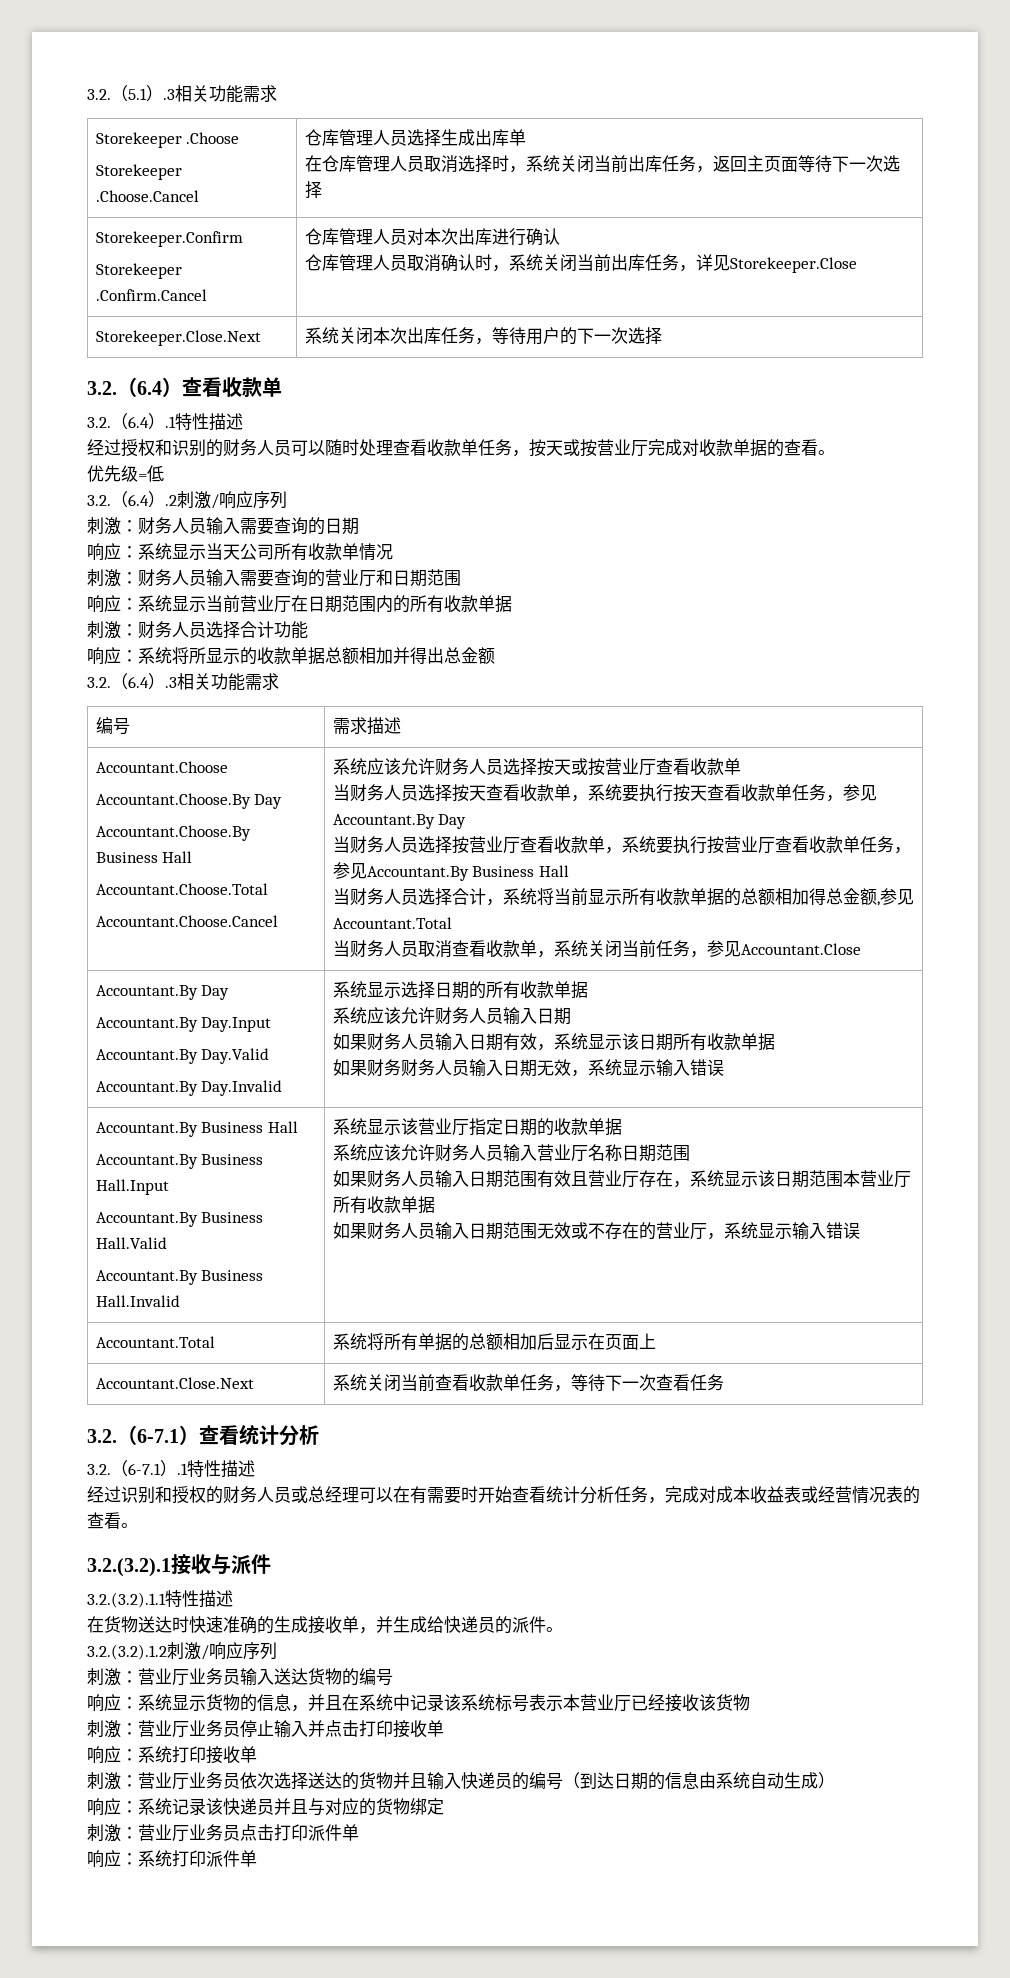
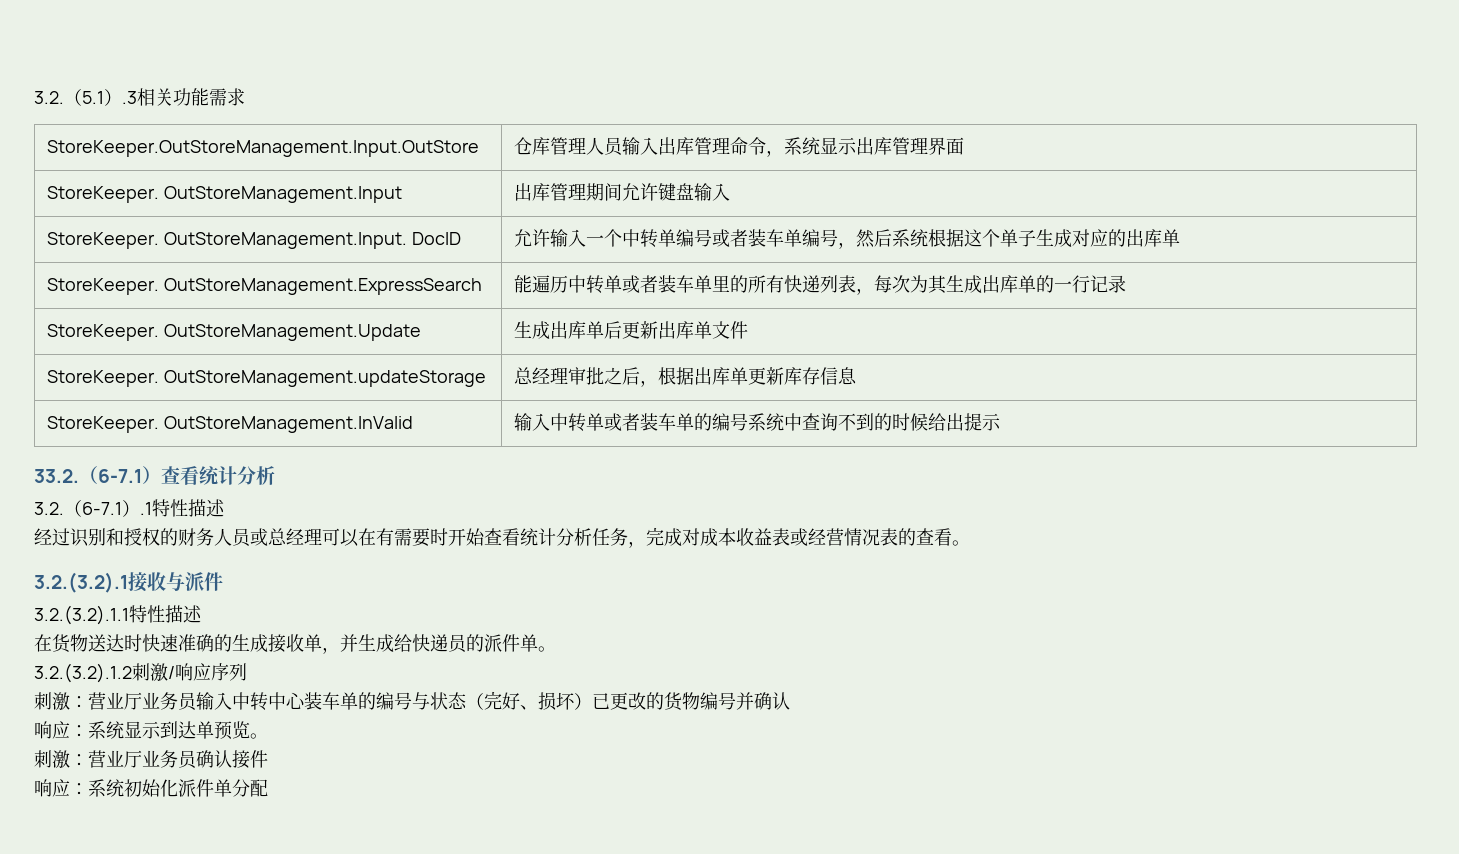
[95,132,240,148] [95,164,182,180] [95,190,199,202] [304,129,526,147] [304,155,900,173] [304,181,322,199] [95,231,243,247] [95,263,182,279] [95,289,207,301] [304,228,560,246] [304,254,857,273] [95,330,261,346] [304,327,662,345] [87,377,282,397] [87,413,243,431] [87,439,835,457] [87,465,164,482] [87,491,287,509] [87,517,359,535] [87,543,393,561] [87,569,461,587] [87,595,512,613] [87,621,308,639] [87,647,495,665] [87,673,279,691] [95,717,130,735] [332,717,401,735] [95,761,228,773] [95,793,283,809] [95,825,251,841] [95,851,193,863] [95,883,268,895] [95,915,278,927] [332,758,741,776] [332,784,877,802] [332,814,467,829] [332,836,911,854] [332,862,569,881] [332,888,914,906] [332,917,452,929] [332,940,861,958] [95,985,230,1000] [95,1017,272,1032] [95,1048,270,1064] [95,1080,283,1096] [332,981,588,999] [332,1007,571,1025] [332,1033,775,1051] [332,1059,724,1077] [95,1121,298,1137] [95,1154,264,1169] [95,1179,169,1195] [95,1212,264,1227] [95,1237,167,1249] [95,1270,264,1285] [95,1295,180,1307] [332,1118,622,1136] [332,1144,690,1162] [332,1170,911,1188] [332,1196,435,1214] [332,1222,860,1240] [95,1336,215,1348] [332,1333,656,1351] [95,1377,254,1389] [332,1374,724,1392] [87,1429,117,1443] Storekeeper .Choose // Storekeeper .Choose.Cancel | 仓库管理人员选择生成出库单 // 在仓库管理人员取消选择时，系统关闭当前出库任务，返回主页面等待下一次选择 // Storekeeper.Confirm // Storekeeper .Confirm.Cancel | 仓库管理人员对本次出库进行确认 // 仓库管理人员取消确认时，系统关闭当前出库任务，详见Storekeeper.Close // Storekeeper.Close.Next | 系统关闭本次出库任务，等待用户的下一次选择 // 3.2.（6.4）查看收款单 // 3.2.（6.4）.1特性描述 // 经过授权和识别的财务人员可以随时处理查看收款单任务，按天或按营业厅完成对收款单据的查看。 // 优先级=低 // 3.2.（6.4）.2刺激/响应序列 // 刺激：财务人员输入需要查询的日期 // 响应：系统显示当天公司所有收款单情况 // 刺激：财务人员输入需要查询的营业厅和日期范围 // 响应：系统显示当前营业厅在日期范围内的所有收款单据 // 刺激：财务人员选择合计功能 // 响应：系统将所显示的收款单据总额相加并得出总金额 // 3.2.（6.4）.3相关功能需求 // 编号 | 需求描述 // Accountant.Choose // Accountant.Choose.By Day // Accountant.Choose.By Business Hall // Accountant.Choose.Total // Accountant.Choose.Cancel | 系统应该允许财务人员选择按天或按营业厅查看收款单 // 当财务人员选择按天查看收款单，系统要执行按天查看收款单任务，参见Accountant.By Day // 当财务人员选择按营业厅查看收款单，系统要执行按营业厅查看收款单任务，参见Accountant.By Business Hall // 当财务人员选择合计，系统将当前显示所有收款单据的总额相加得总金额,参见Accountant.Total // 当财务人员取消查看收款单，系统关闭当前任务，参见Accountant.Close // Accountant.By Day // Accountant.By Day.Input // Accountant.By Day.Valid // Accountant.By Day.Invalid | 系统显示选择日期的所有收款单据 // 系统应该允许财务人员输入日期 // 如果财务人员输入日期有效，系统显示该日期所有收款单据 // 如果财务财务人员输入日期无效，系统显示输入错误 // Accountant.By Business Hall // Accountant.By Business Hall.Input // Accountant.By Business Hall.Valid // Accountant.By Business Hall.Invalid | 系统显示该营业厅指定日期的收款单据 // 系统应该允许财务人员输入营业厅名称日期范围 // 如果财务人员输入日期范围有效且营业厅存在，系统显示该日期范围本营业厅所有收款单据 // 如果财务人员输入日期范围无效或不存在的营业厅，系统显示输入错误 // Accountant.Total | 系统将所有单据的总额相加后显示在页面上 // Accountant.Close.Next | 系统关闭当前查看收款单任务，等待下一次查看任务 // 3.2. -> [47,140,480,157] [514,137,965,157] [47,186,403,203] [514,183,731,201] [47,232,462,249] [514,229,1181,249] [47,278,483,295] [514,275,1127,295] [47,324,422,341] [514,321,749,339] [47,370,487,387] [514,367,858,387] [47,416,414,433] [514,413,1002,432] [34,469,79,483] StoreKeeper.OutStoreManagement.Input.OutStore | 仓库管理人员输入出库管理命令，系统显示出库管理界面 // StoreKeeper. OutStoreManagement.Input | 出库管理期间允许键盘输入 // StoreKeeper. OutStoreManagement.Input. DocID | 允许输入一个中转单编号或者装车单编号，然后系统根据这个单子生成对应的出库单 // StoreKeeper. OutStoreManagement.ExpressSearch | 能遍历中转单或者装车单里的所有快递列表，每次为其生成出库单的一行记录 // StoreKeeper. OutStoreManagement.Update | 生成出库单后更新出库单文件 // StoreKeeper. OutStoreManagement.updateStorage | 总经理审批之后，根据出库单更新库存信息 // StoreKeeper. OutStoreManagement.InValid | 输入中转单或者装车单的编号系统中查询不到的时候给出提示 // 33.2.
(546, 1624) none -> [520,634,538,652] 单
[274,1668,393,1686] [87,1694,750,1712] [87,1720,444,1738] [87,1746,257,1764] [87,1772,835,1790] [87,1798,444,1816] [87,1824,359,1842] [87,1850,257,1868] 送达货物的编号 // 响应：系统显示货物的信息，并且在系统中记录该系统标号表示本营业厅已经接收该货物 // 刺激：营业厅业务员停止输入并点击打印接收单 // 响应：系统打印接收单 // 刺激：营业厅业务员依次选择送达的货物并且输入快递员的编号（到达日期的信息由系统自动生成） // 响应：系统记录该快递员并且与对应的货物绑定 // 刺激：营业厅业务员点击打印派件单 // 响应：系统打印派件单 -> [232,691,790,711] [34,721,268,740] [34,750,268,769] [34,779,268,797] 中转中心装车单的编号与状态（完好、损坏）已更改的货物编号并确认 // 响应：系统显示到达单预览。 // 刺激：营业厅业务员确认接件 // 响应：系统初始化派件单分配

